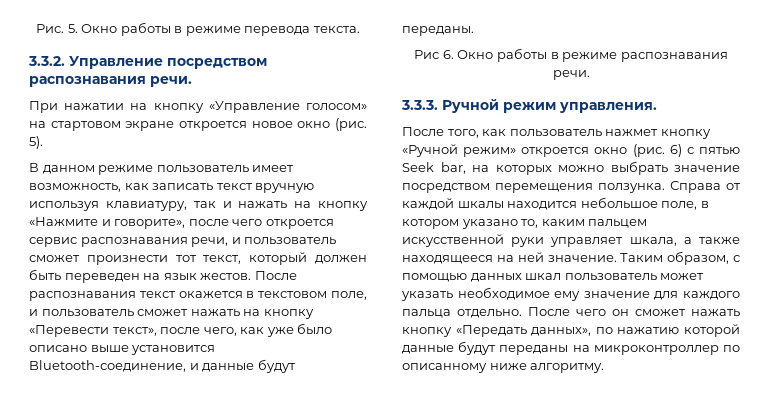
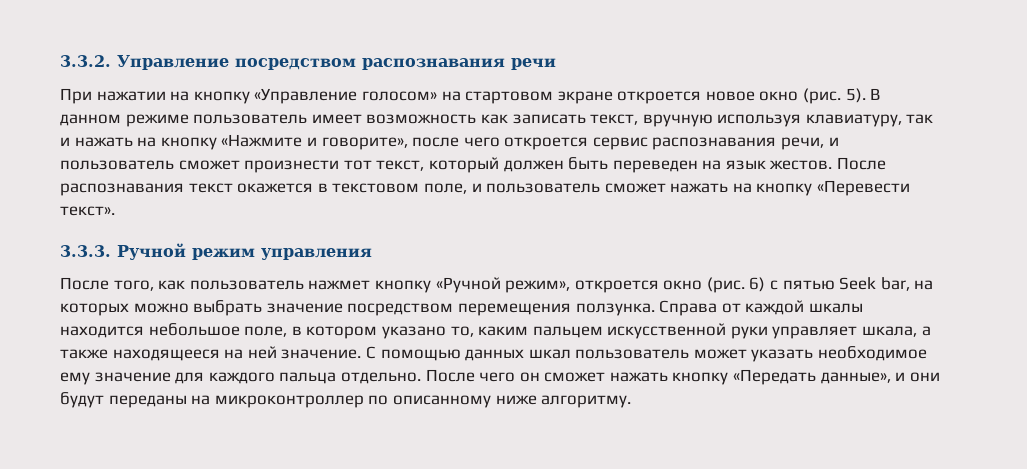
[36,22,360,36] Рис. 5. Окно работы в режиме перевода текста. // -> (60, 61) none
[150,76,192,87] речи. -> [511,58,556,70] речи
(43, 142) // -> (866, 95) none
[29,183,121,192] возможность, -> [366,114,477,124] возможность
[216,183,253,190] текст -> [590,114,639,125] текст,
[112,323,333,337] [29,345,216,355] [29,359,296,373] [402,26,474,36] [414,48,728,62] [552,70,590,80] текст», после чего, как уже было описано выше установится Bluetooth-соединение, и данные будут переданы. // Рис 6. Окно работы в режиме распознавания речи. -> [60,206,115,216] текст».
[559,102,657,113] управления. -> [261,248,372,260] управления
[463,147,517,157] режим» -> [505,280,571,293] режим»,
[620,251,740,265] Таким образом, с -> [365,346,376,359] С
[531,324,740,337] [402,345,454,354] данных», по нажатию которой данные -> [820,372,940,384] данные», и они

